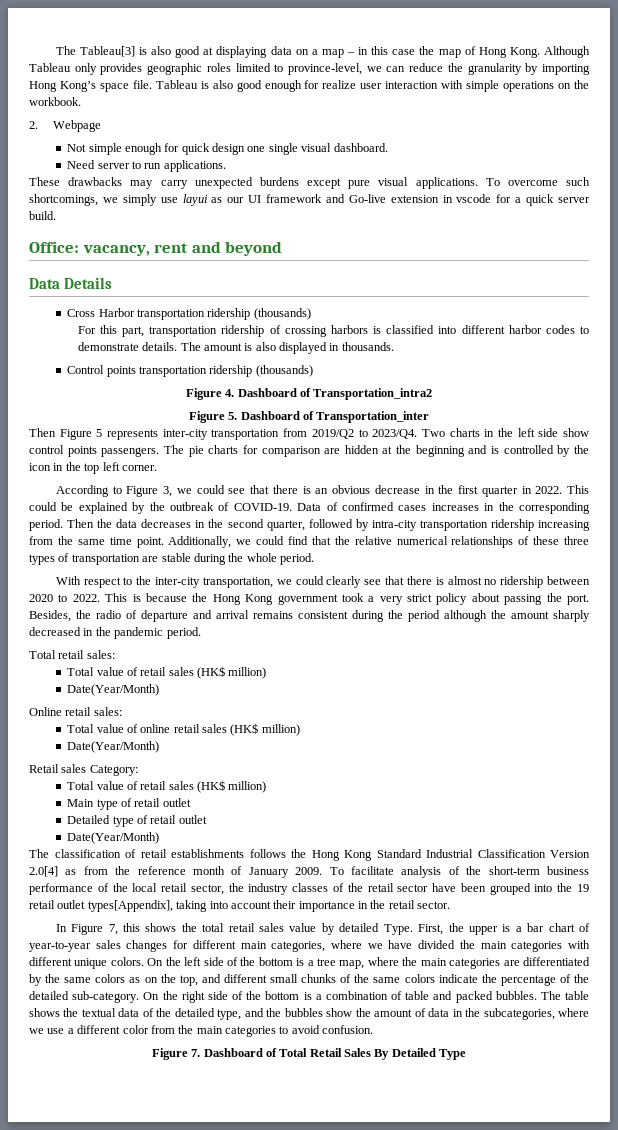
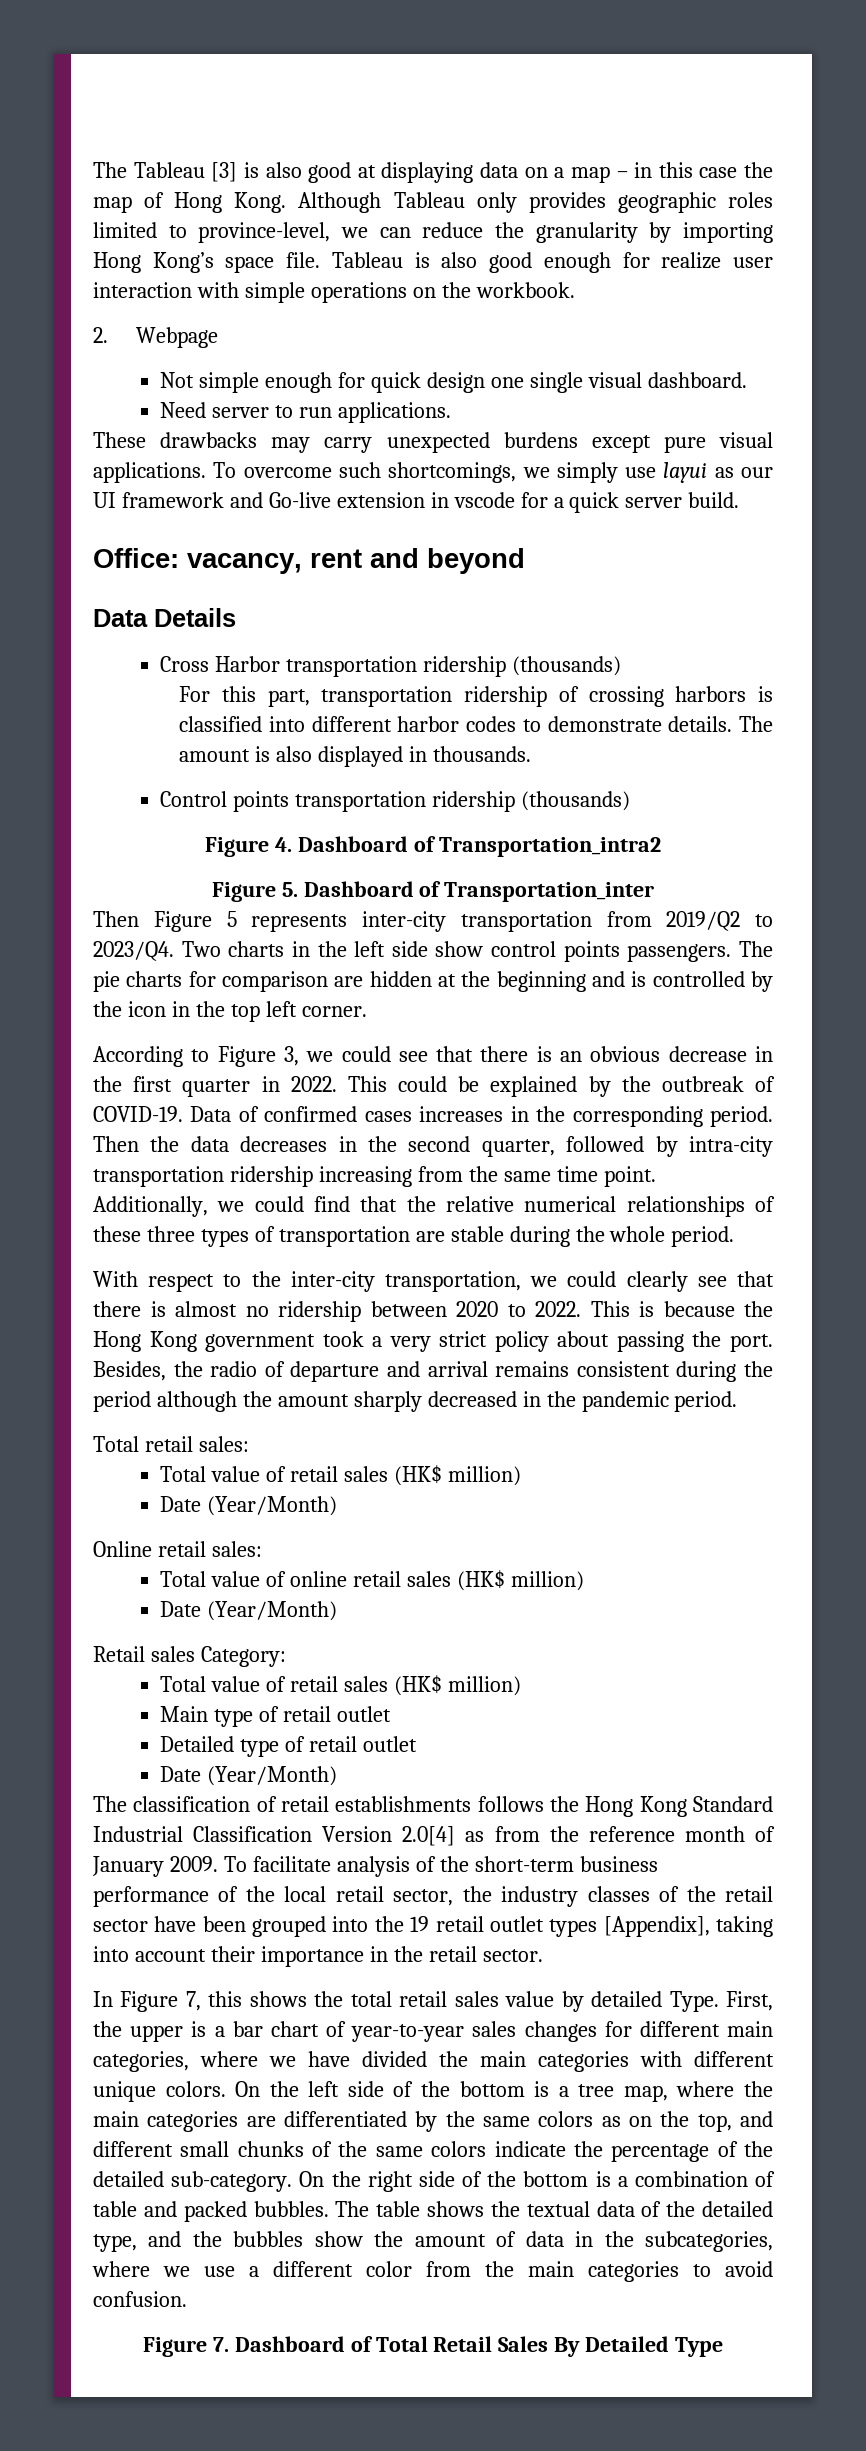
[55,46,135,57] The Tableau[3] -> [93,162,238,182] The Tableau [3]
[67,684,160,696] Date(Year/Month) -> [160,1496,338,1516] Date (Year/Month)
[67,741,160,753] Date(Year/Month) -> [160,1601,338,1621] Date (Year/Month)
[67,832,160,844] Date(Year/Month) -> [160,1766,338,1786] Date (Year/Month)
[87,900,173,912] types[Appendix], -> [549,1916,710,1937] types [Appendix],

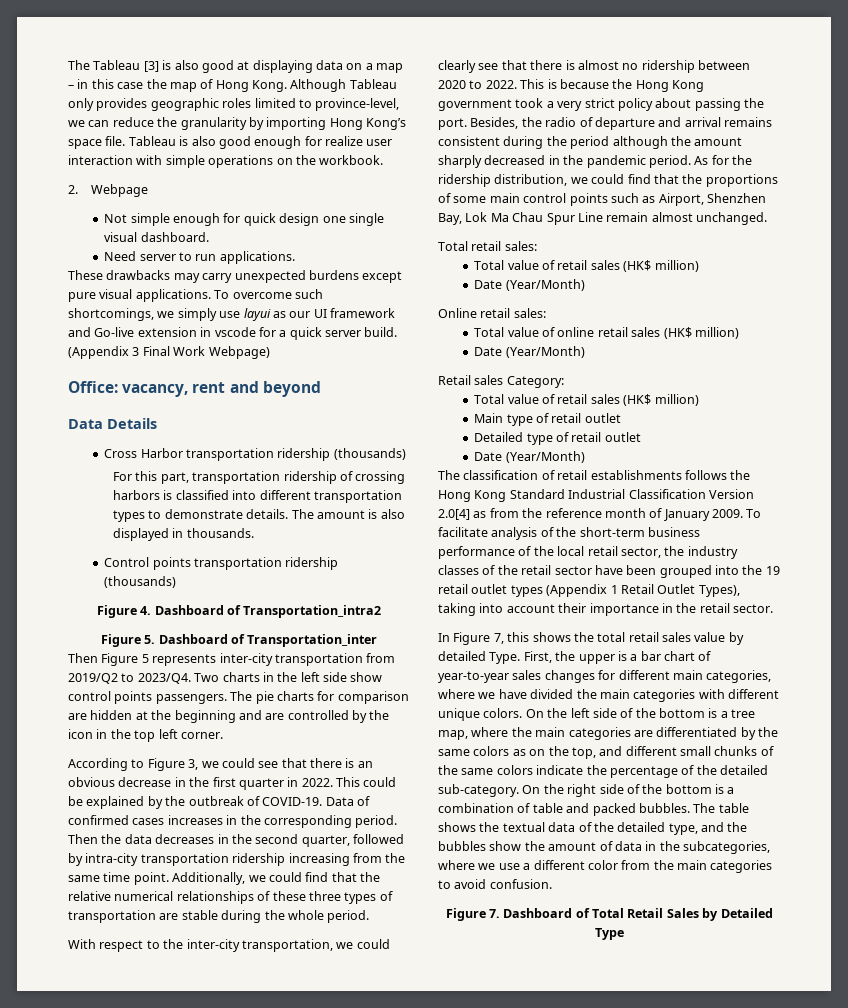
(740, 500) none -> [68,346,270,359] (Appendix 3 Final Work Webpage)
[397,716,517,732] harbor codes -> [313,490,402,503] [112,510,145,522] transportation types
[631,971,647,987] is -> [265,713,285,720] are
(738, 1401) none -> [694,155,752,165] [438,174,778,187] [438,193,766,206] [438,212,767,225] As for the ridership distribution, we could find that the proportions of some main control points such as Airport, Shenzhen Bay, Lok Ma Chau Spur Line remain almost unchanged.
[603,1916,710,1937] [Appendix], -> [546,584,740,597] (Appendix 1 Retail Outlet Types),
[554,2337,581,2357] By -> [702,908,719,921] by

